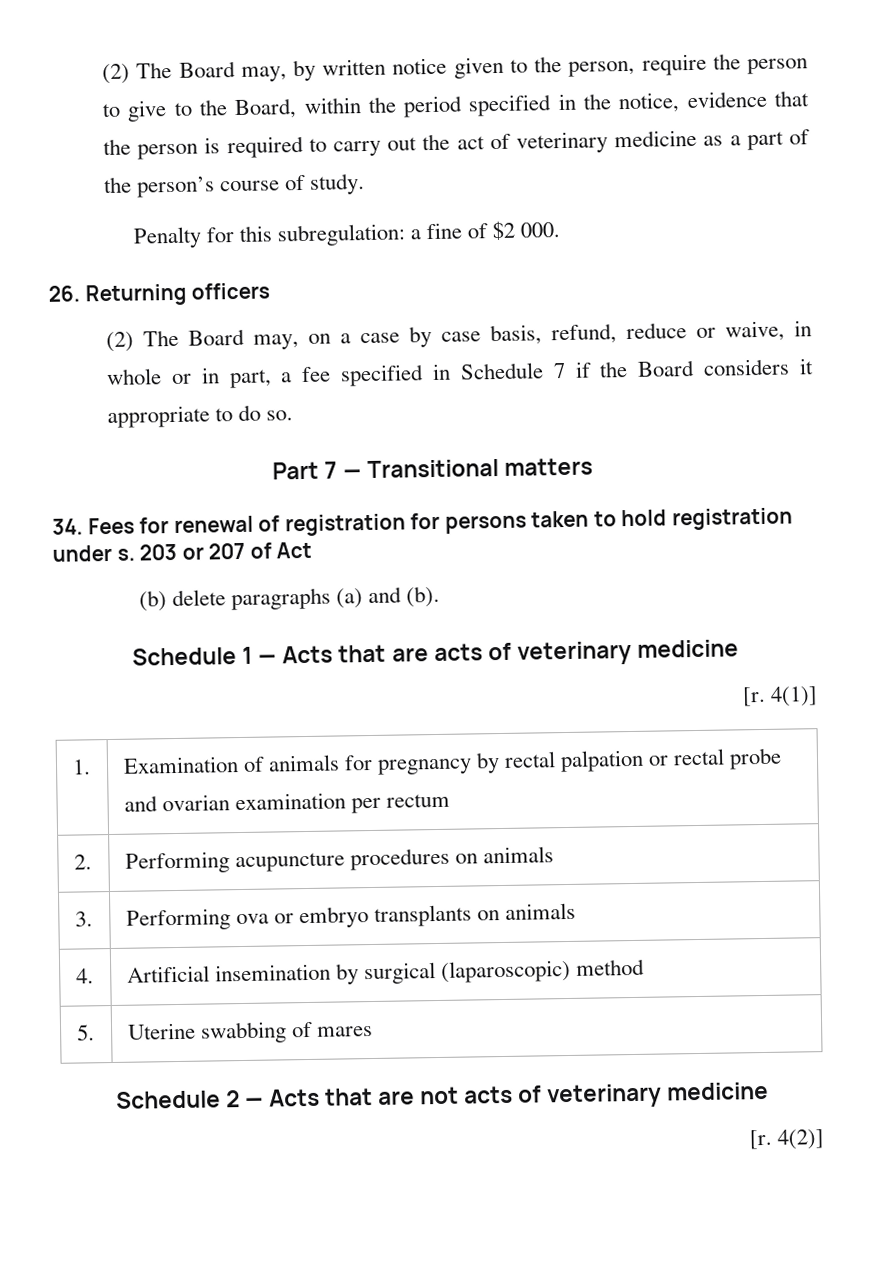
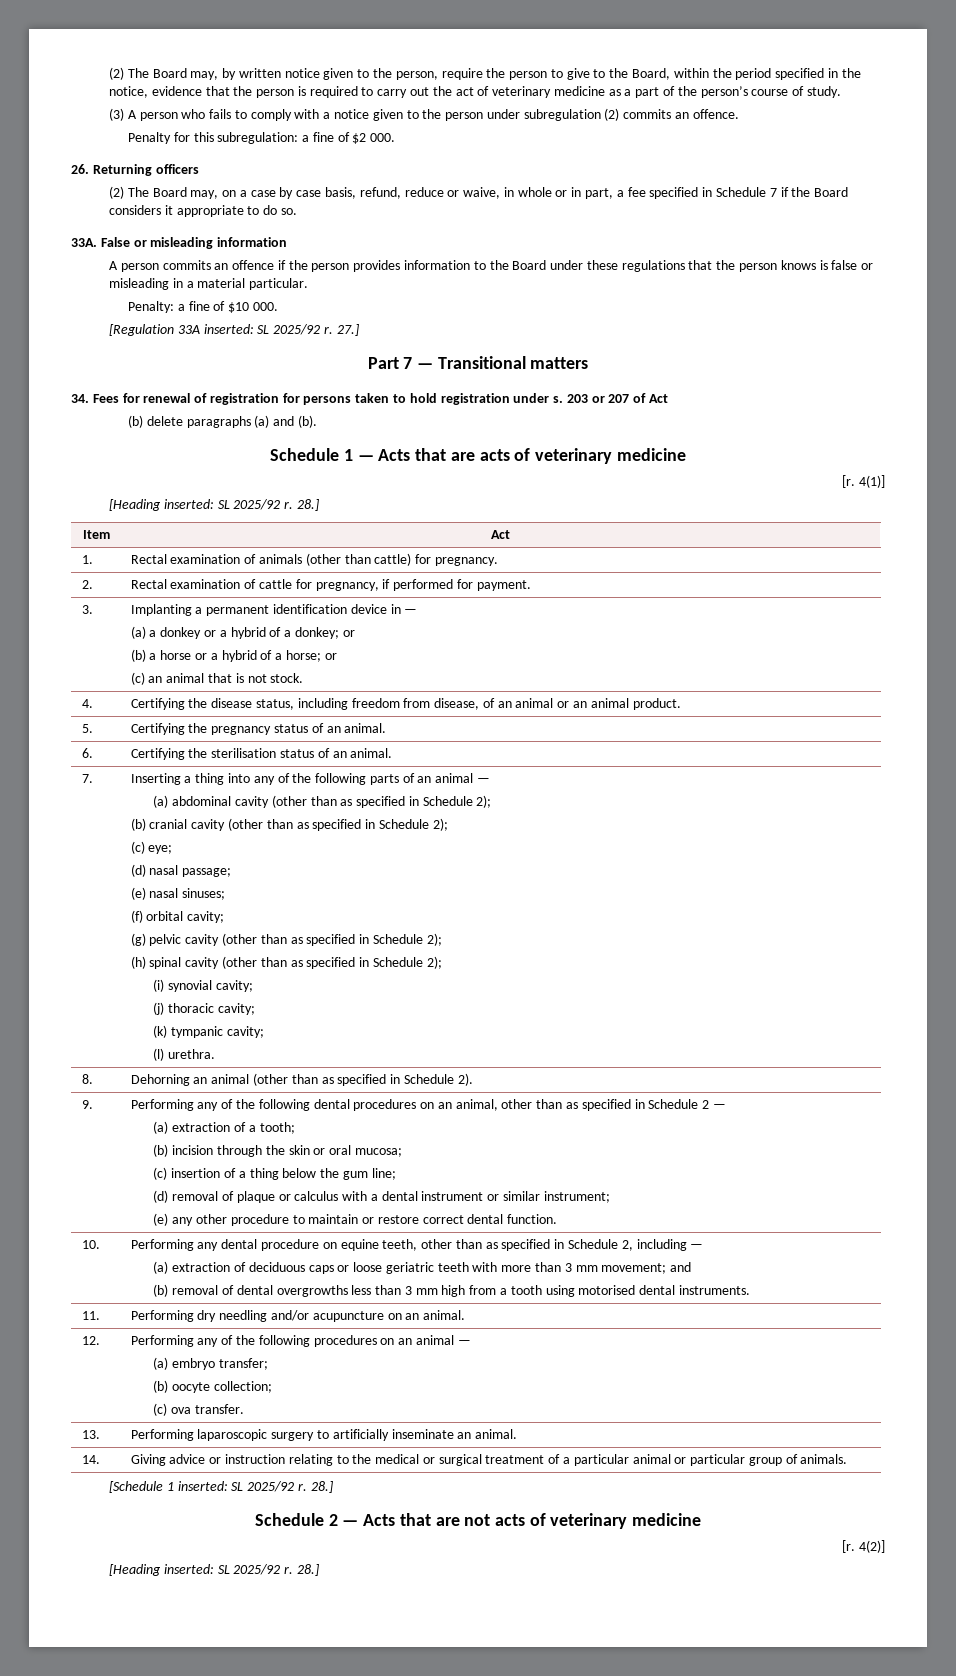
(366, 184) none -> [108,108,739,121] // (3) A person who fails to comply with a notice given to the person under subregulation (2) commits an offence.
(294, 415) none -> [71,237,288,249] [108,260,874,272] [108,278,309,290] [127,301,278,313] [108,324,359,336] // 33A. False or misleading information // A person commits an offence if the person provides information to the Board under these regulations that the person knows is false or misleading in a material particular. // Penalty: a fine of $10 000. // [Regulation 33A inserted: SL 2025/92 r. 27.]
[71,759,91,775] [122,747,783,775] [123,792,450,814] [73,854,92,870] [124,846,554,874] [74,911,93,927] [125,902,577,931] [75,968,94,984] [126,958,646,985] [75,1024,95,1041] [126,1021,373,1044] // 1. | Examination of animals for pregnancy by rectal palpation or rectal probe and ovarian examination per rectum // 2. | Performing acupuncture procedures on animals // 3. | Performing ova or embryo transplants on animals // 4. | Artificial insemination by surgical (laparoscopic) method // 5. | Uterine swabbing of mares -> [108,499,319,511] [82,530,110,539] [491,530,510,539] [81,555,93,564] [130,553,498,566] [81,580,93,589] [130,579,531,591] [81,605,93,614] [130,604,418,616] [130,626,355,639] [130,649,337,662] [130,672,304,685] [81,699,93,708] [130,698,681,710] [81,724,93,733] [130,723,387,735] [81,748,93,758] [130,748,393,760] [81,774,93,783] [130,773,490,785] [153,795,492,808] [130,818,448,831] [130,841,173,854] [130,864,232,877] [130,887,226,900] [130,910,225,923] [130,933,442,946] [130,956,442,969] [153,979,253,992] [153,1002,255,1015] [153,1025,264,1038] [153,1048,216,1061] [81,1074,93,1084] [130,1073,473,1086] [81,1100,93,1109] [130,1099,726,1111] [153,1121,295,1134] [153,1144,402,1157] [153,1167,396,1180] [153,1190,610,1203] [153,1213,558,1226] [81,1240,100,1249] [130,1239,704,1251] [153,1261,692,1274] [153,1284,750,1297] [81,1311,100,1320] [130,1310,466,1322] [81,1336,100,1345] [130,1335,471,1347] [153,1357,268,1370] [153,1380,272,1393] [153,1403,244,1416] [81,1430,100,1439] [130,1429,518,1441] [81,1455,100,1464] [130,1454,848,1466] [108,1481,333,1493] // [Heading inserted: SL 2025/92 r. 28.] // Item | Act // 1. | Rectal examination of animals (other than cattle) for pregnancy. // 2. | Rectal examination of cattle for pregnancy, if performed for payment. // 3. | Implanting a permanent identification device in — // (a) a donkey or a hybrid of a donkey; or // (b) a horse or a hybrid of a horse; or // (c) an animal that is not stock. // 4. | Certifying the disease status, including freedom from disease, of an animal or an animal product. // 5. | Certifying the pregnancy status of an animal. // 6. | Certifying the sterilisation status of an animal. // 7. | Inserting a thing into any of the following parts of an animal — // (a) abdominal cavity (other than as specified in Schedule 2); // (b) cranial cavity (other than as specified in Schedule 2); // (c) eye; // (d) nasal passage; // (e) nasal sinuses; // (f) orbital cavity; // (g) pelvic cavity (other than as specified in Schedule 2); // (h) spinal cavity (other than as specified in Schedule 2); // (i) synovial cavity; // (j) thoracic cavity; // (k) tympanic cavity; // (l) urethra. // 8. | Dehorning an animal (other than as specified in Schedule 2). // 9. | Performing any of the following dental procedures on an animal, other than as specified in Schedule 2 — // (a) extraction of a tooth; // (b) incision through the skin or oral mucosa; // (c) insertion of a thing below the gum line; // (d) removal of plaque or calculus with a dental instrument or similar instrument; // (e) any other procedure to maintain or restore correct dental function. // 10. | Performing any dental procedure on equine teeth, other than as specified in Schedule 2, including — // (a) extraction of deciduous caps or loose geriatric teeth with more than 3 mm movement; and // (b) removal of dental overgrowths less than 3 mm high from a tooth using motorised dental instruments. // 11. | Performing dry needling and/or acupuncture on an animal. // 12. | Performing any of the following procedures on an animal — // (a) embryo transfer; // (b) oocyte collection; // (c) ova transfer. // 13. | Performing laparoscopic surgery to artificially inseminate an animal. // 14. | Giving advice or instruction relating to the medical or surgical treatment of a particular animal or particular group of animals. // [Schedule 1 inserted: SL 2025/92 r. 28.]
(824, 1139) none -> [108,1564,319,1576] // [Heading inserted: SL 2025/92 r. 28.]

